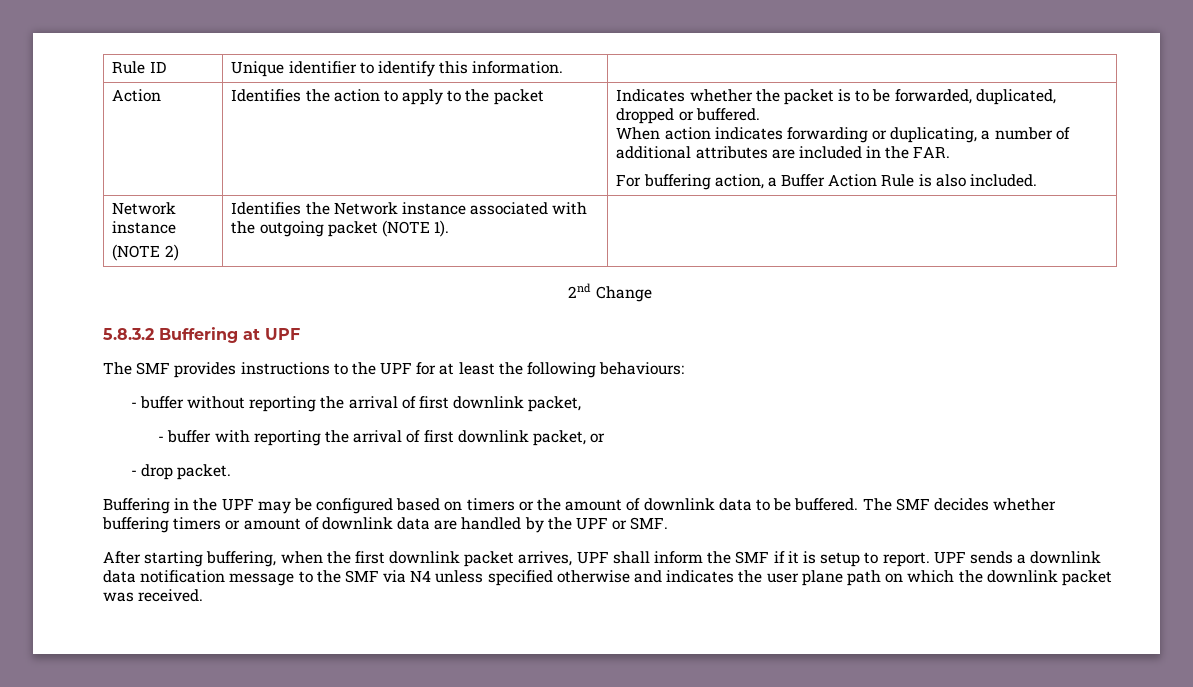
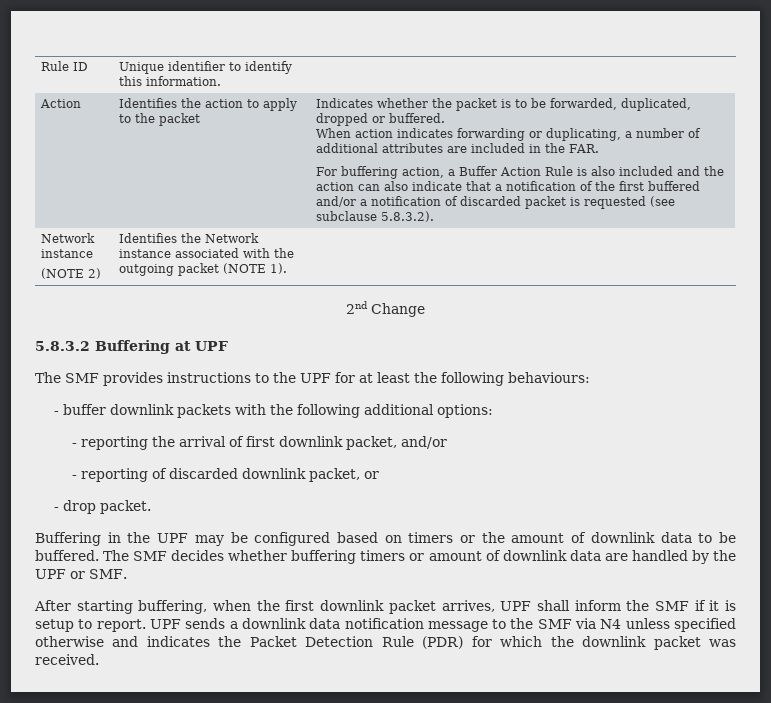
[969,174,1037,187] included. -> [618,166,724,176] [315,181,700,191] [315,196,675,209] [315,211,434,222] included and the action can also indicate that a notification of the first buffered and/or a notification of discarded packet is requested (see subclause 5.8.3.2).
[186,396,582,412] [158,430,454,446] without reporting the arrival of first downlink packet, // - buffer with reporting the arrival of first -> [109,404,493,418] [72,436,448,450] [72,468,239,482] downlink packets with the following additional options: // - reporting the arrival of first downlink packet, and/or // - reporting of discarded
[766,570,904,586] user plane path on -> [249,636,492,649] Packet Detection Rule (PDR) for

